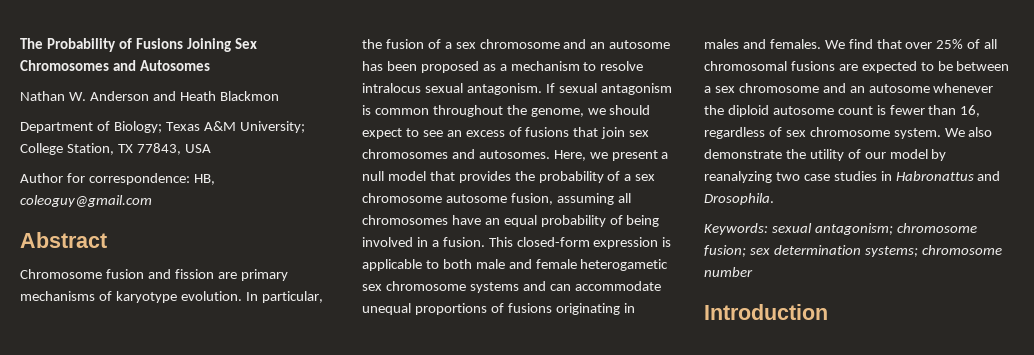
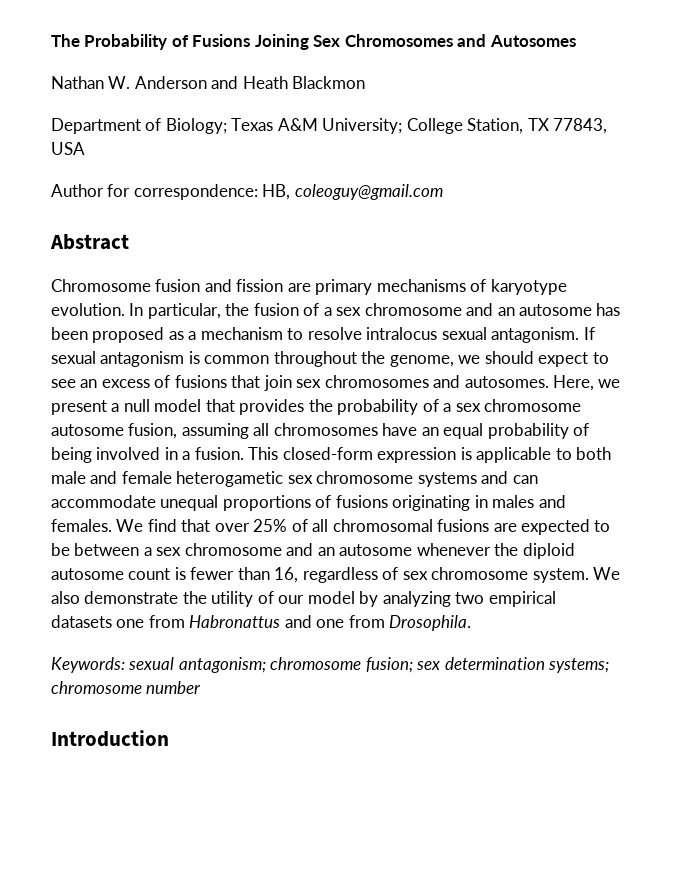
[704,171,1001,183] reanalyzing two case studies in Habronattus and -> [382,591,556,607] [51,615,385,628] analyzing two empirical datasets one from Habronattus and one from

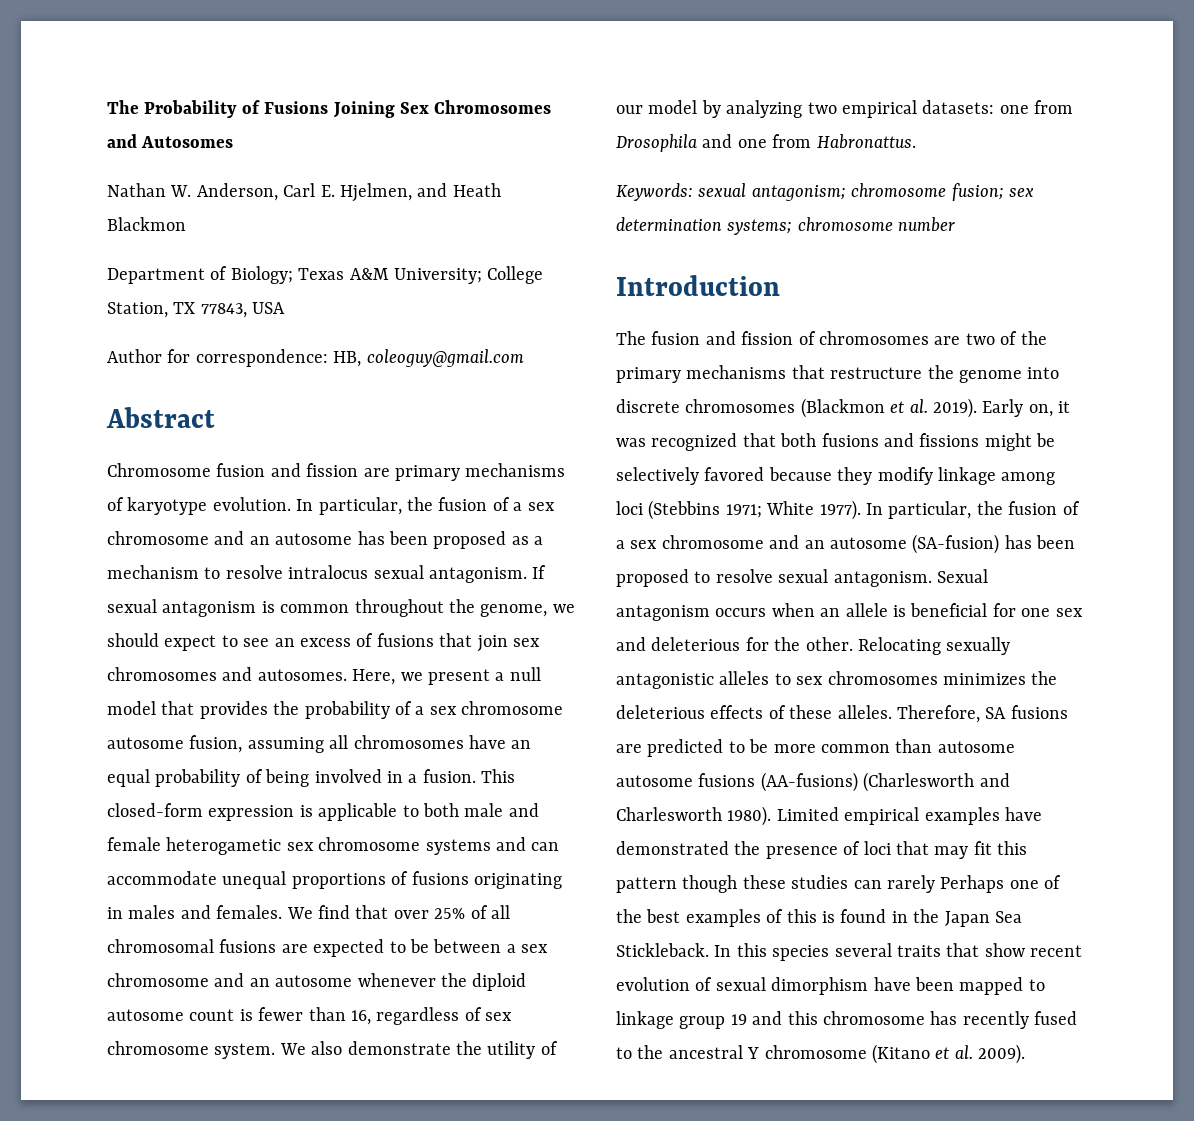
[134,76,207,89] Anderson -> [196,183,412,202] Anderson, Carl E. Hjelmen,
[51,615,281,628] datasets one from Habronattus -> [922,100,1074,114] [616,134,697,152] datasets: one from Drosophila
[389,615,472,631] Drosophila. -> [816,134,916,149] Habronattus.
(169, 738) none -> [616,331,1047,345] [616,365,1060,383] [616,398,1071,418] [616,433,1056,451] [616,467,1056,485] [616,500,1080,520] [616,534,1076,554] [616,569,988,587] [616,603,1083,621] [616,637,1011,655] [616,671,1058,689] [616,705,1068,723] [616,739,1015,757] [616,772,1010,792] [616,806,1042,826] [616,841,1028,859] [616,875,1062,893] [616,909,1022,927] [616,943,1083,961] [616,977,1045,995] [616,1011,1078,1029] [616,1044,1026,1064] // The fusion and fission of chromosomes are two of the primary mechanisms that restructure the genome into discrete chromosomes (Blackmon et al. 2019). Early on, it was recognized that both fusions and fissions might be selectively favored because they modify linkage among loci (Stebbins 1971; White 1977). In particular, the fusion of a sex chromosome and an autosome (SA-fusion) has been proposed to resolve sexual antagonism. Sexual antagonism occurs when an allele is beneficial for one sex and deleterious for the other. Relocating sexually antagonistic alleles to sex chromosomes minimizes the deleterious effects of these alleles. Therefore, SA fusions are predicted to be more common than autosome autosome fusions (AA-fusions) (Charlesworth and Charlesworth 1980). Limited empirical examples have demonstrated the presence of loci that may fit this pattern though these studies can rarely Perhaps one of the best examples of this is found in the Japan Sea Stickleback. In this species several traits that show recent evolution of sexual dimorphism have been mapped to linkage group 19 and this chromosome has recently fused to the ancestral Y chromosome (Kitano et al. 2009).

